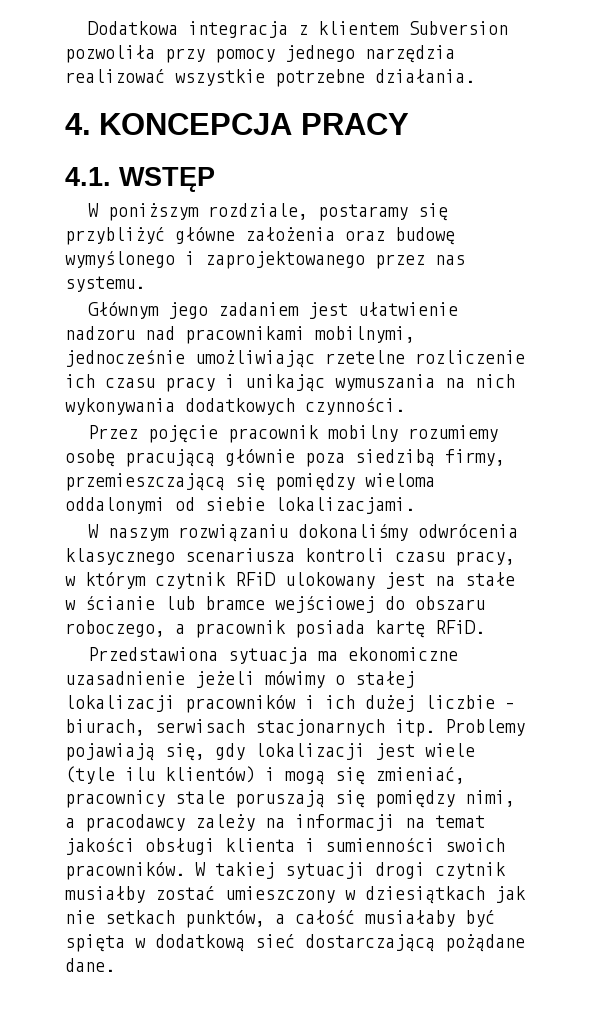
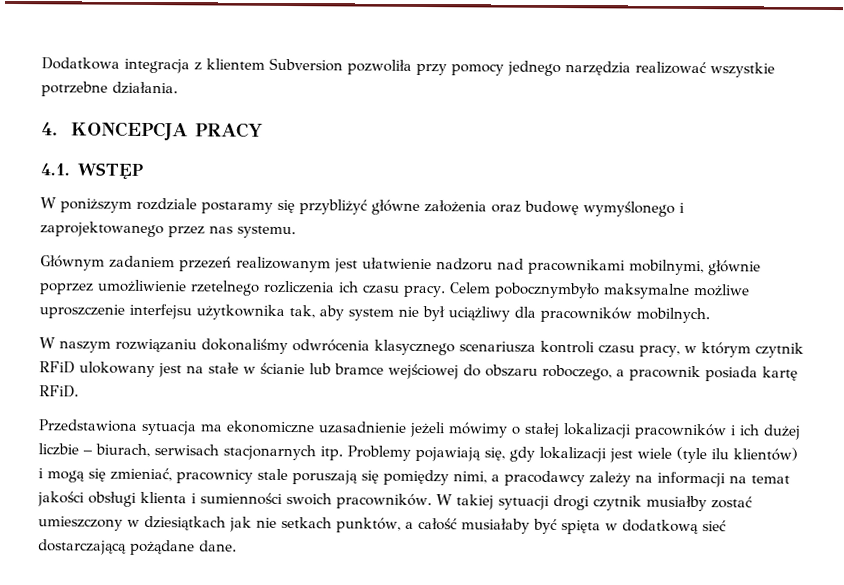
[207,203,308,220] rozdziale, -> [136,197,197,211] rozdziale
[167,302,299,319] jego zadaniem -> [109,255,331,273] zadaniem przezeń realizowanym
[65,350,525,368] [65,374,515,392] [65,398,405,415] [87,425,498,443] [65,449,505,467] [65,473,435,491] [65,497,415,514] jednocześnie umożliwiając rzetelne rozliczenie ich czasu pracy i unikając wymuszania na nich wykonywania dodatkowych czynności. // Przez pojęcie pracownik mobilny rozumiemy osobę pracującą głównie poza siedzibą firmy, przemieszczającą się pomiędzy wieloma oddalonymi od siebie lokalizacjami. -> [708,260,761,276] [39,279,750,299] [39,303,710,324] głównie poprzez umożliwienie rzetelnego rozliczenia ich czasu pracy. Celem pobocznymbyło maksymalne możliwe uproszczenie interfejsu użytkownika tak, aby system nie był uciążliwy dla pracowników mobilnych.

